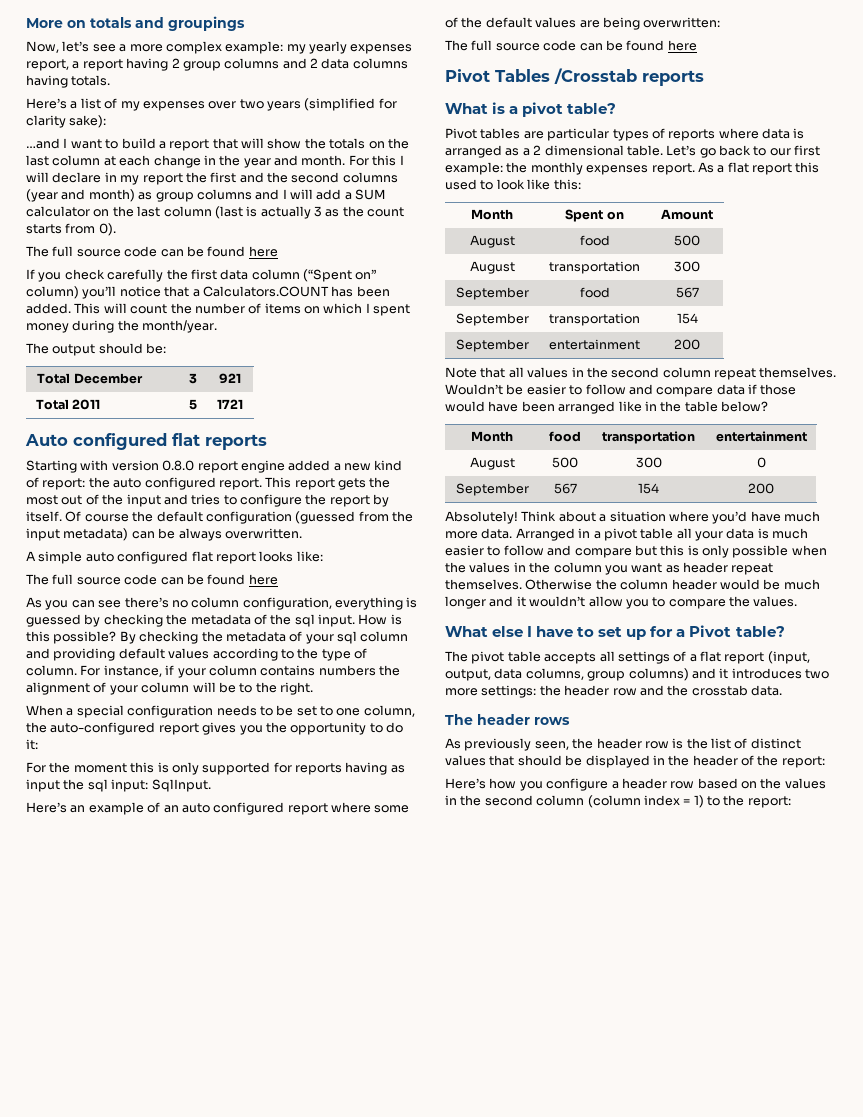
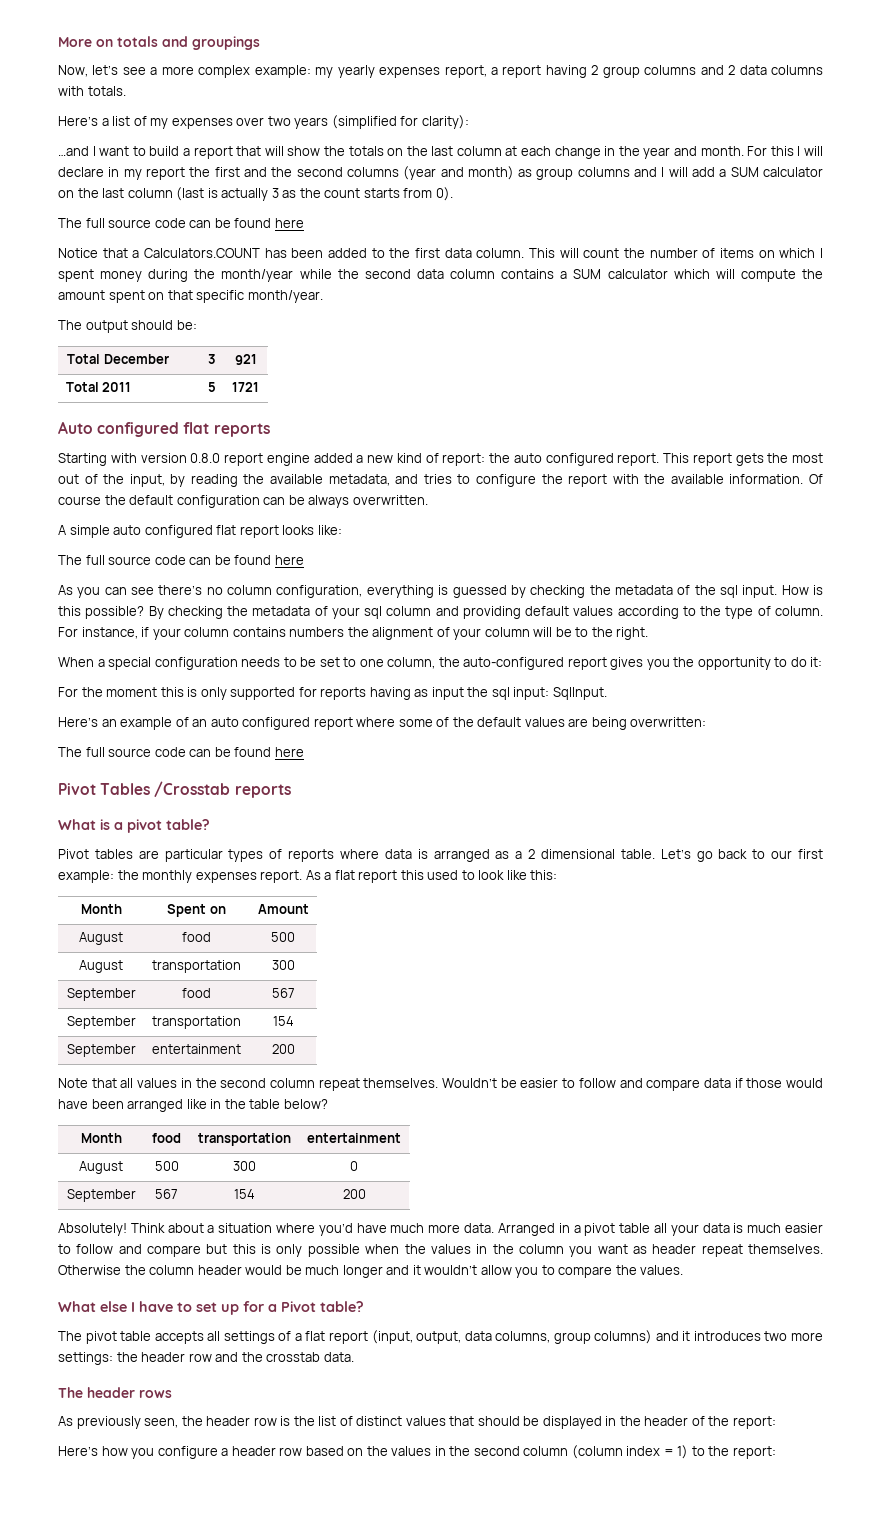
[26,75,68,88] having -> [58,86,84,96] with
[26,115,107,128] clarity sake): -> [421,115,469,129] clarity):
[26,269,377,282] [26,286,161,299] If you check carefully the first data column (“Spent on” column) you’ll notice -> [58,248,98,258] Notice
[26,303,71,314] added. -> [328,248,525,258] added to the first data column.
(139, 325) none -> [221,269,824,282] [58,290,245,303] month/year while the second data column contains a SUM calculator which will compute the amount spent on that specific
[126,494,161,507] input -> [129,474,390,487] input, by reading the available metadata,
[373,494,390,507] [26,511,62,522] by itself. -> [612,474,804,484] with the available information.
[295,511,413,524] [26,528,129,541] (guessed from the input metadata) -> (260, 501) none

